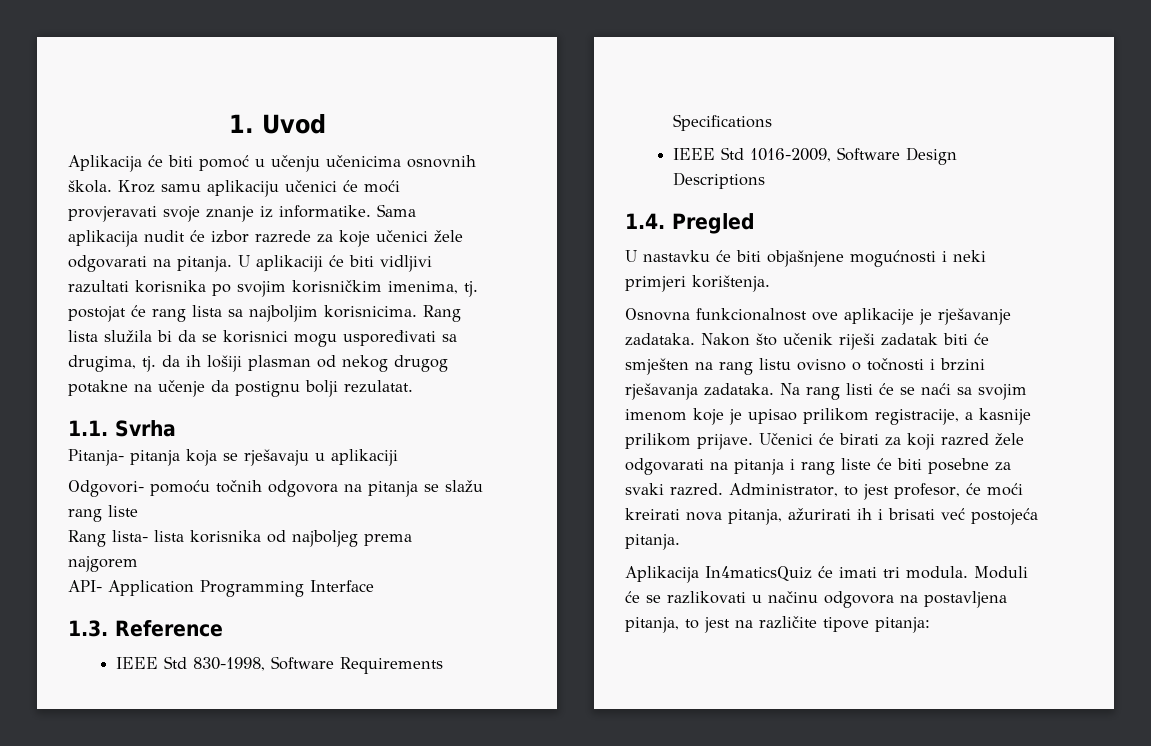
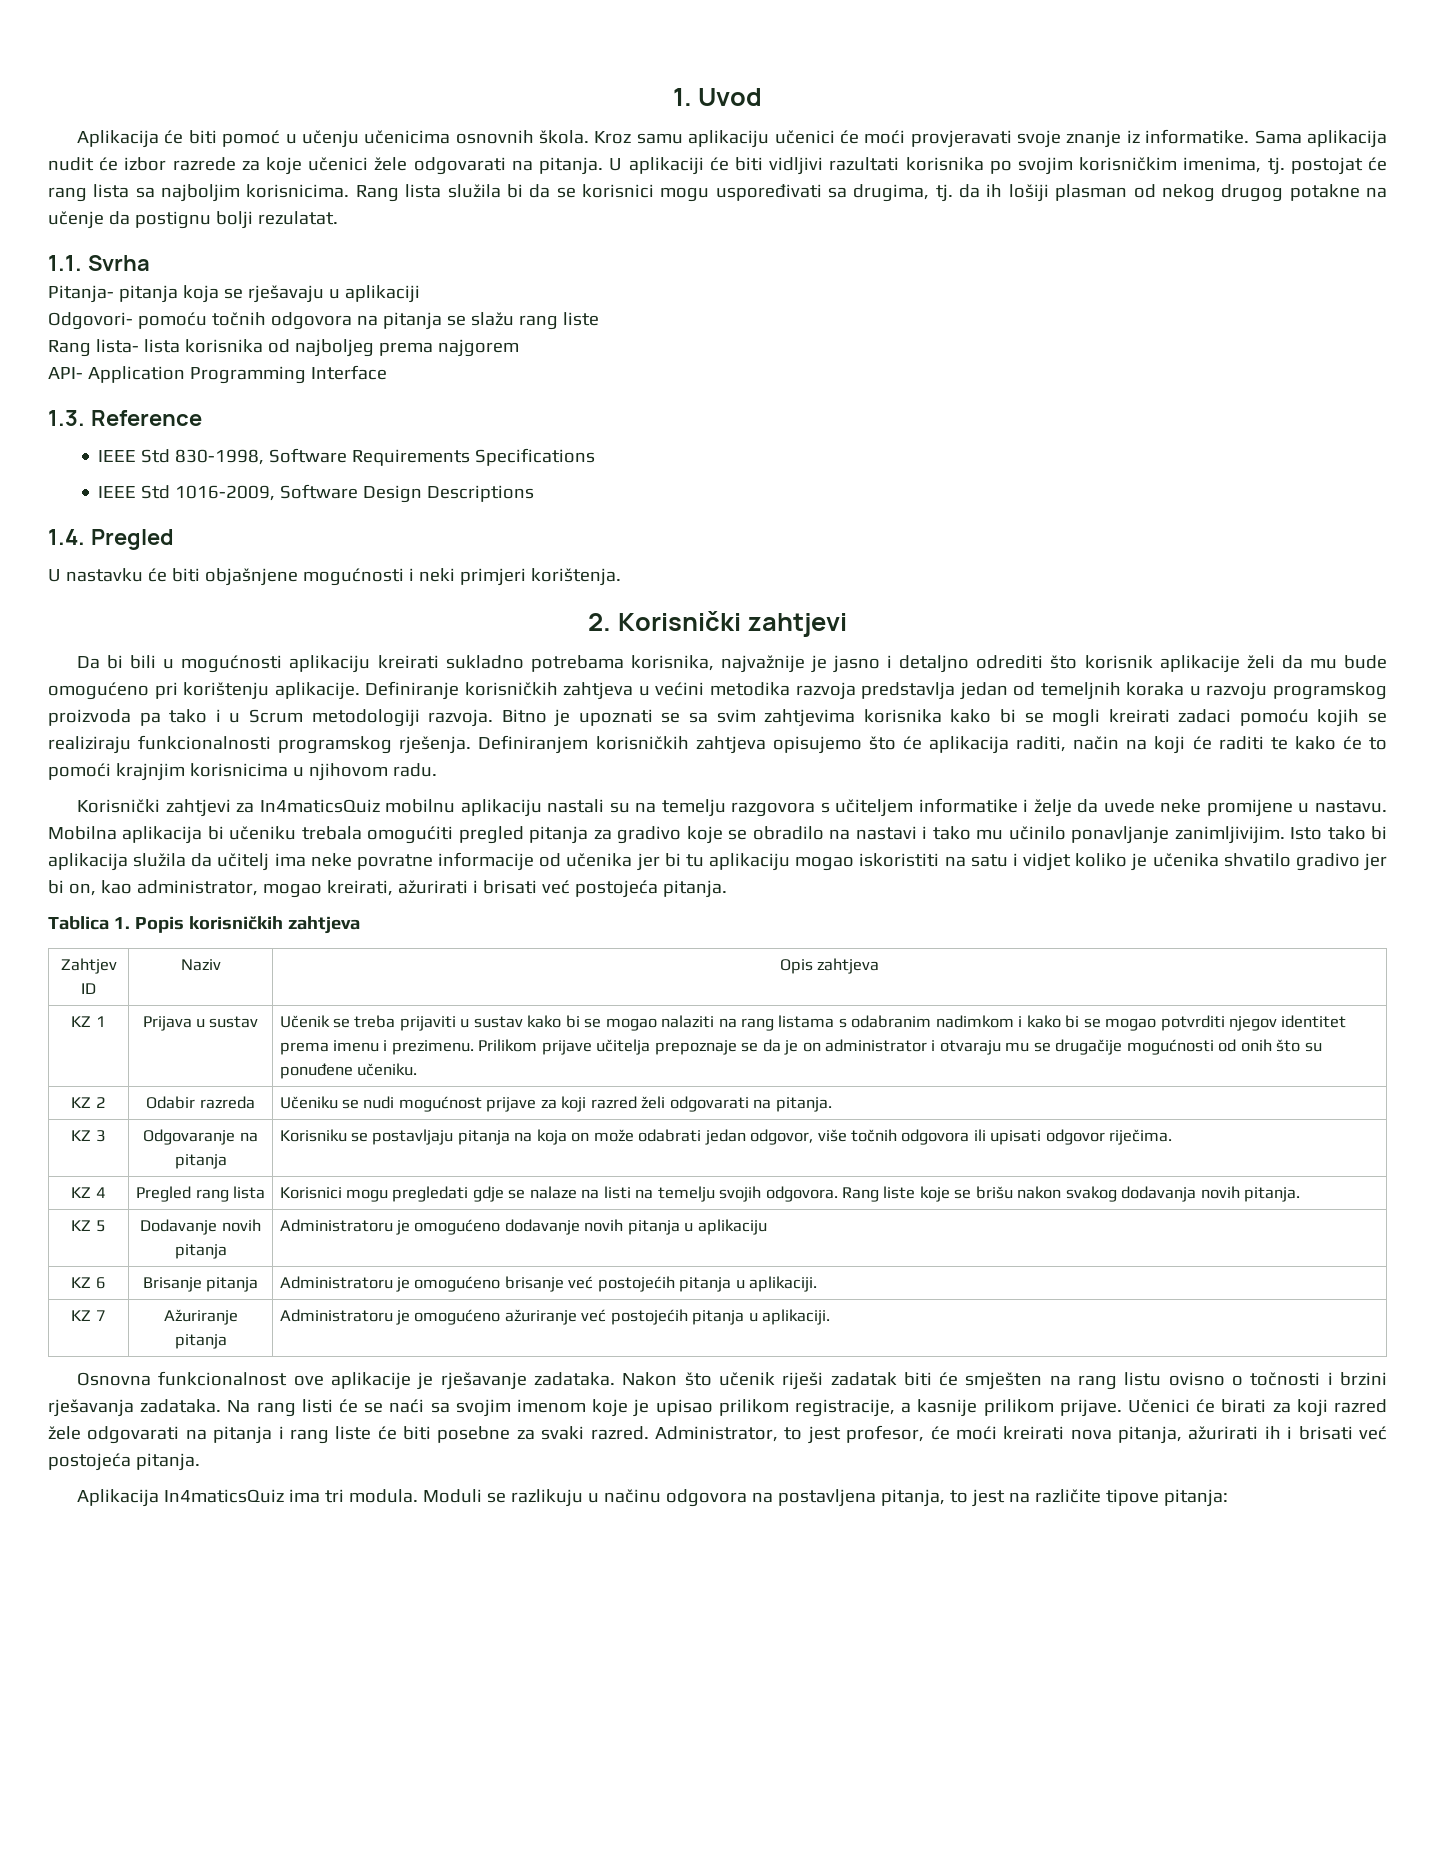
(770, 283) none -> [588,611,847,637] [77,655,1387,673] [48,681,1388,700] [48,709,1387,727] [48,735,1387,754] [48,763,437,781] [77,798,1388,817] [48,826,1388,844] [48,852,1388,871] [48,880,727,898] [48,916,360,934] [60,958,117,974] [81,983,96,994] [180,959,221,971] [779,958,880,974] [71,1016,106,1027] [142,1016,259,1031] [279,1015,1347,1031] [279,1039,1322,1055] [279,1063,418,1079] [71,1097,106,1108] [146,1096,255,1109] [279,1096,832,1112] [71,1130,106,1142] [143,1129,258,1145] [174,1154,227,1169] [279,1129,1173,1145] [71,1187,106,1198] [136,1186,265,1202] [279,1186,1301,1202] [71,1220,106,1232] [140,1219,261,1235] [174,1244,227,1259] [279,1219,767,1235] [71,1277,106,1289] [142,1277,259,1292] [279,1276,818,1292] [71,1310,106,1321] [163,1309,238,1325] [174,1334,227,1349] [279,1309,831,1325] // 2. Korisnički zahtjevi // Da bi bili u mogućnosti aplikaciju kreirati sukladno potrebama korisnika, najvažnije je jasno i detaljno odrediti što korisnik aplikacije želi da mu bude omogućeno pri korištenju aplikacije. Definiranje korisničkih zahtjeva u većini metodika razvoja predstavlja jedan od temeljnih koraka u razvoju programskog proizvoda pa tako i u Scrum metodologiji razvoja. Bitno je upoznati se sa svim zahtjevima korisnika kako bi se mogli kreirati zadaci pomoću kojih se realiziraju funkcionalnosti programskog rješenja. Definiranjem korisničkih zahtjeva opisujemo što će aplikacija raditi, način na koji će raditi te kako će to pomoći krajnjim korisnicima u njihovom radu. // Korisnički zahtjevi za In4maticsQuiz mobilnu aplikaciju nastali su na temelju razgovora s učiteljem informatike i želje da uvede neke promijene u nastavu. Mobilna aplikacija bi učeniku trebala omogućiti pregled pitanja za gradivo koje se obradilo na nastavi i tako mu učinilo ponavljanje zanimljivijim. Isto tako bi aplikacija služila da učitelj ima neke povratne informacije od učenika jer bi tu aplikaciju mogao iskoristiti na satu i vidjet koliko je učenika shvatilo gradivo jer bi on, kao administrator, mogao kreirati, ažurirati i brisati već postojeća pitanja. // Tablica 1. Popis korisničkih zahtjeva // Zahtjev ID | Naziv | Opis zahtjeva // KZ 1 | Prijava u sustav | Učenik se treba prijaviti u sustav kako bi se mogao nalaziti na rang listama s odabranim nadimkom i kako bi se mogao potvrditi njegov identitet prema imenu i prezimenu. Prilikom prijave učitelja prepoznaje se da je on administrator i otvaraju mu se drugačije mogućnosti od onih što su ponuđene učeniku. // KZ 2 | Odabir razreda | Učeniku se nudi mogućnost prijave za koji razred želi odgovarati na pitanja. // KZ 3 | Odgovaranje na pitanja | Korisniku se postavljaju pitanja na koja on može odabrati jedan odgovor, više točnih odgovora ili upisati odgovor riječima. // KZ 4 | Pregled rang lista | Korisnici mogu pregledati gdje se nalaze na listi na temelju svojih odgovora. Rang liste koje se brišu nakon svakog dodavanja novih pitanja. // KZ 5 | Dodavanje novih pitanja | Administratoru je omogućeno dodavanje novih pitanja u aplikaciju // KZ 6 | Brisanje pitanja | Administratoru je omogućeno brisanje već postojećih pitanja u aplikaciji. // KZ 7 | Ažuriranje pitanja | Administratoru je omogućeno ažuriranje već postojećih pitanja u aplikaciji.
[818,566,877,578] će imati -> [288,1489,320,1503] ima
[625,591,746,604] će se razlikovati -> [486,1489,583,1507] se razlikuju

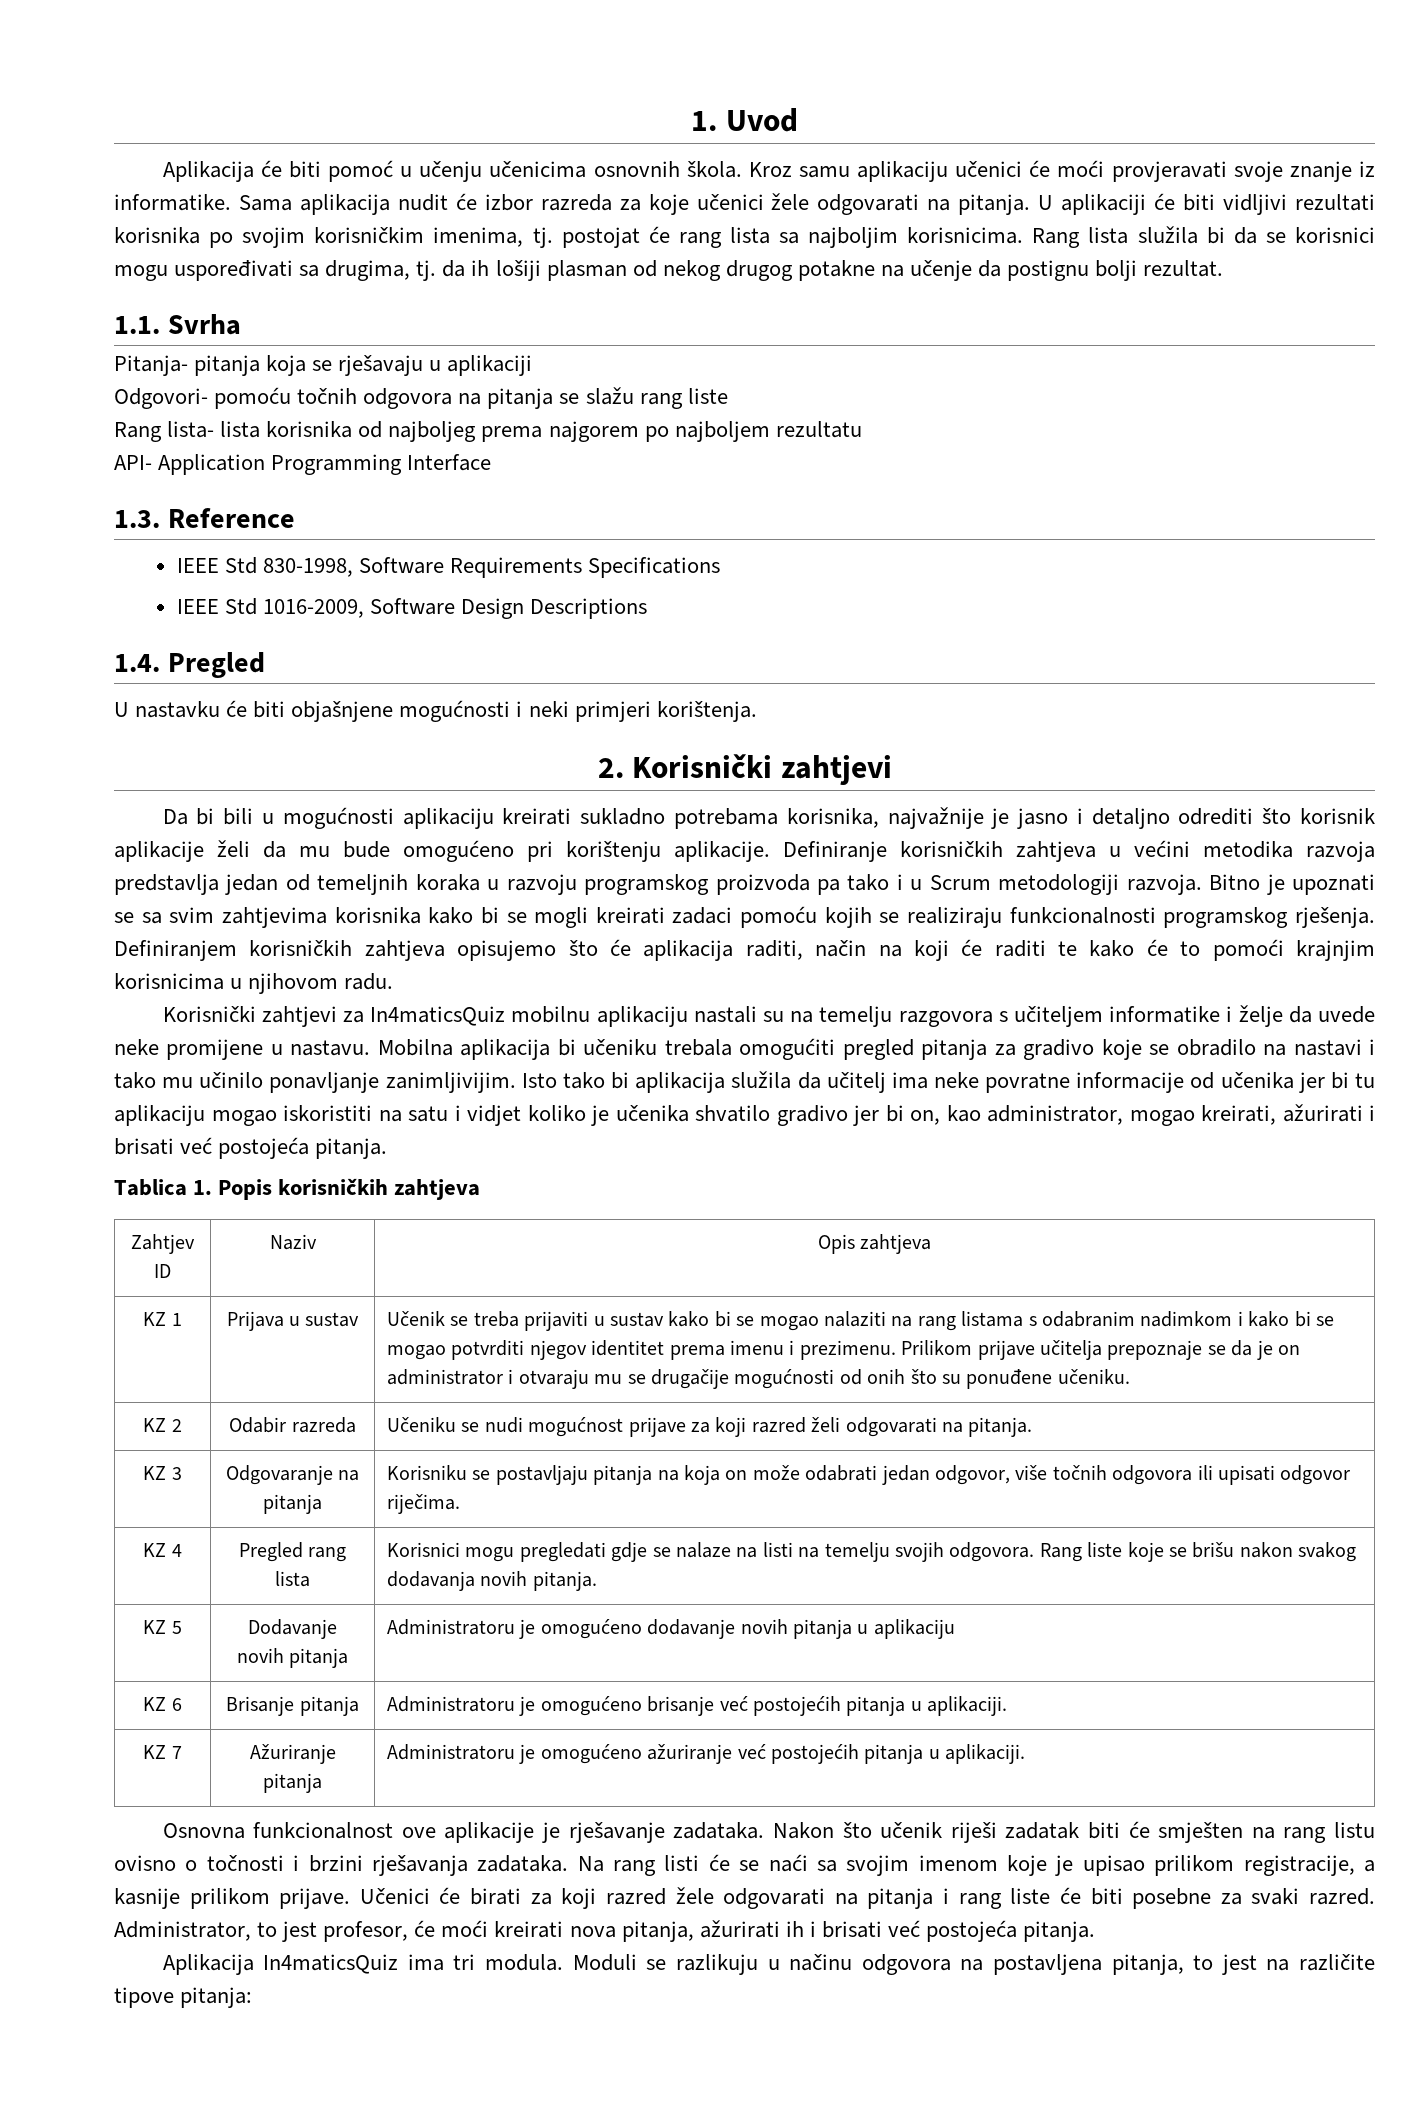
[172,157,236,171] razrede -> [540,194,612,211] razreda
[829,157,900,171] razultati -> [1295,194,1376,211] rezultati
[257,211,338,225] rezulatat. -> [1143,260,1224,277] rezultat.
(519, 348) none -> [644,421,862,442] po najboljem rezultatu

